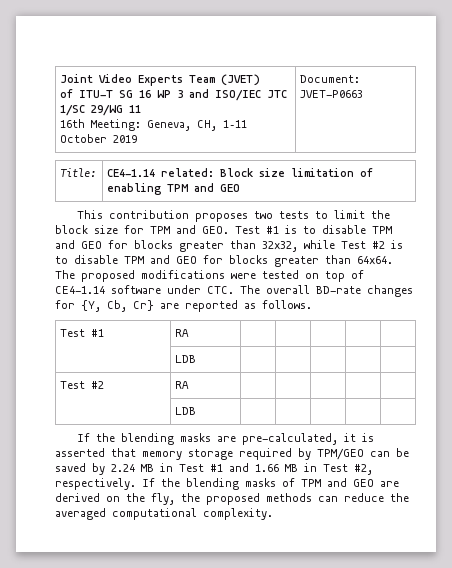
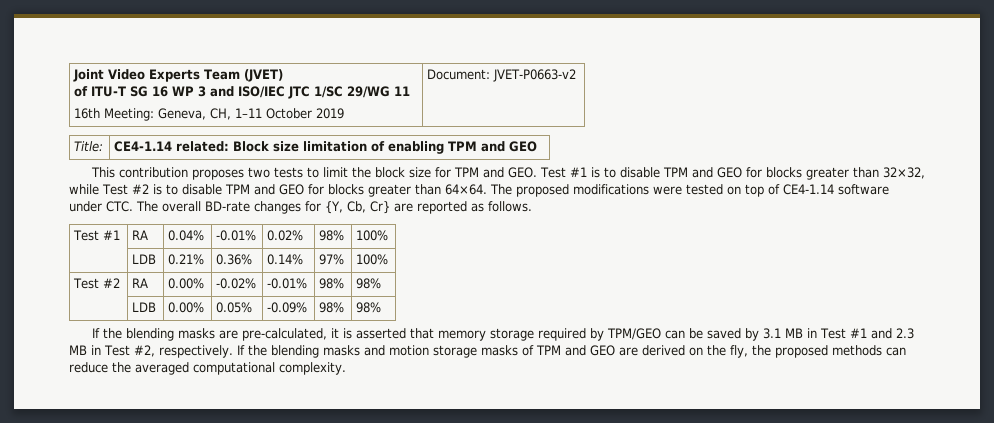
[300,90,364,98] JVET-P0663 -> [493,69,577,82] JVET-P0663-v2
[175,355,197,363] [60,381,105,389] [175,381,190,389] [175,407,197,415] | | | | // | LDB | | | | | // Test #2 | RA | | | | | // | LDB | | | | | -> [168,230,205,241] [216,230,257,241] [267,230,304,241] [319,230,345,241] [356,230,389,241] [132,254,157,264] [168,254,205,265] [216,254,253,265] [267,254,304,265] [319,254,345,265] [356,254,389,265] [73,278,121,289] [132,278,149,288] [168,278,205,289] [216,278,257,289] [267,278,308,289] [319,278,345,289] [356,278,382,289] [132,302,157,312] [168,302,205,313] [216,302,253,313] [267,302,308,313] [319,302,345,313] [356,302,382,313] 0.04% | -0.01% | 0.02% | 98% | 100% // | LDB | 0.21% | 0.36% | 0.14% | 97% | 100% // Test #2 | RA | 0.00% | -0.02% | -0.01% | 98% | 98% // | LDB | 0.00% | 0.05% | -0.09% | 98% | 98%
[111,464,135,472] 2.24 -> [762,328,781,339] 3.1
[255,464,279,472] 1.66 -> [895,328,914,339] 2.3
(276, 482) none -> [363,345,518,358] and motion storage masks

